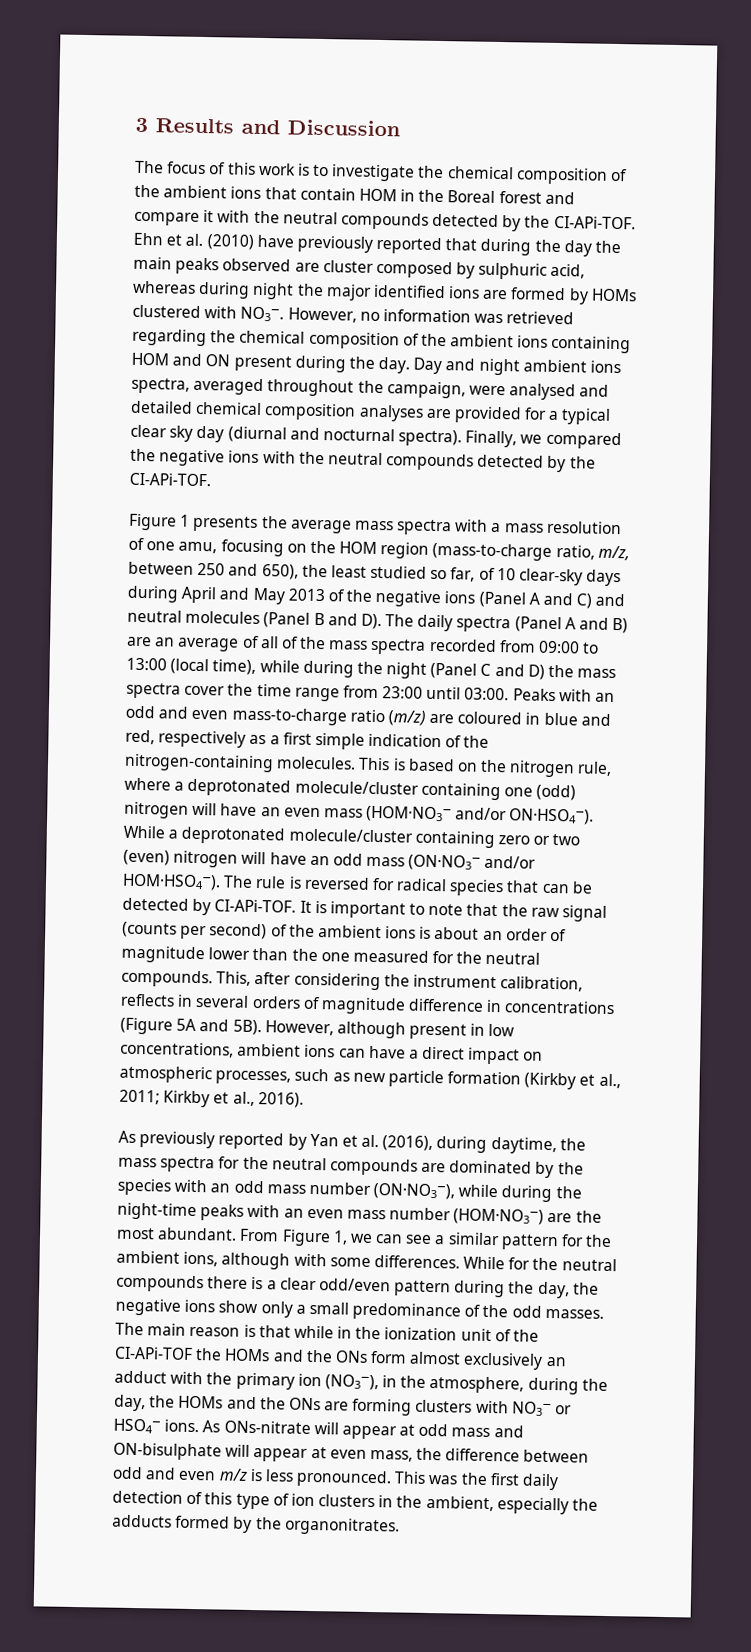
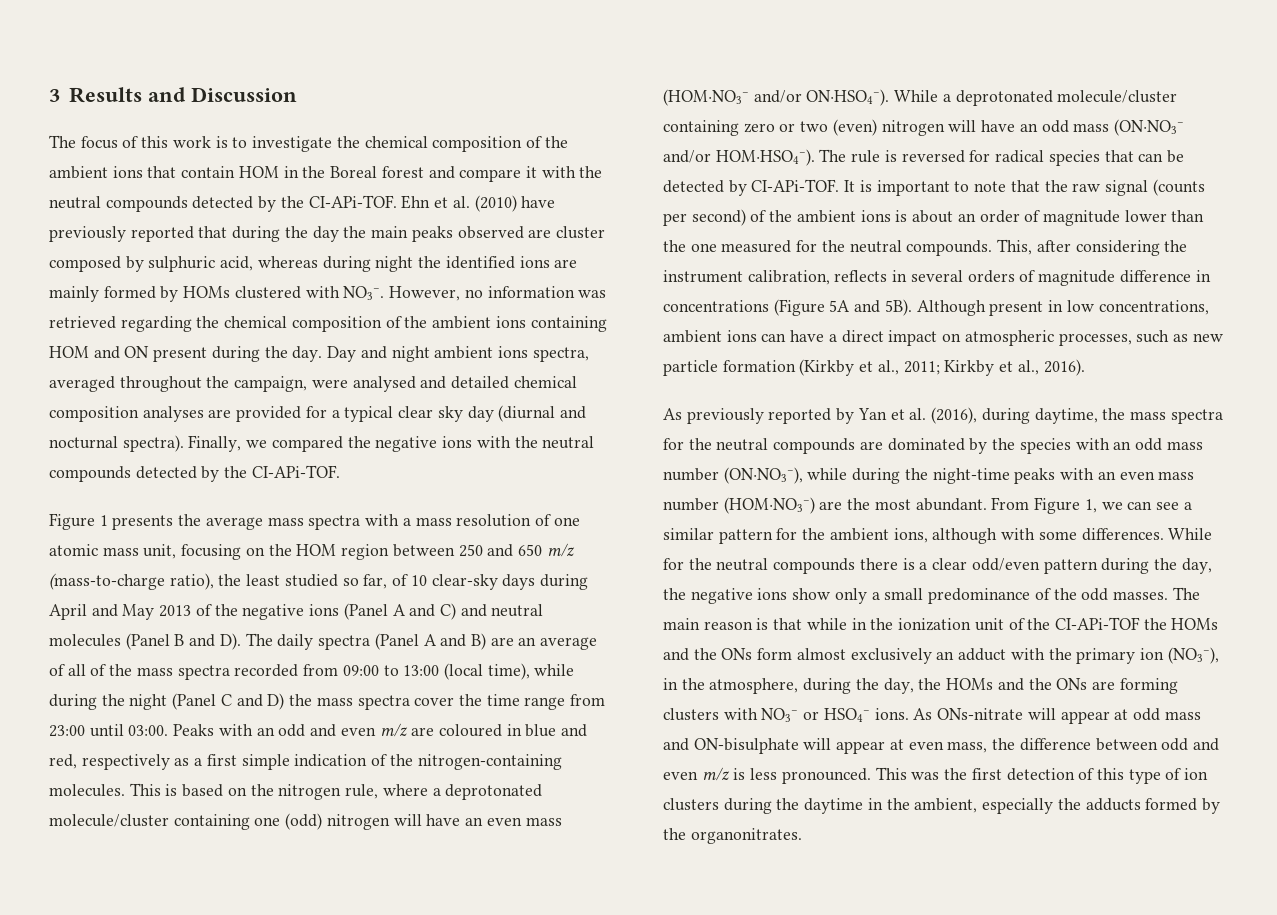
[325,284,372,301] major -> (442, 262) none
(509, 294) none -> [49,286,99,302] mainly
[178,541,218,554] amu, -> [49,544,177,559] atomic mass unit,
[432,542,630,561] [128,561,299,580] (mass-to-charge ratio, m/z, between 250 and 650), -> [392,543,575,557] [49,573,214,590] between 250 and 650 m/z (mass-to-charge ratio),
[231,707,426,726] mass-to-charge ratio (m/z) -> [379,723,408,737] m/z
[264,1020,406,1039] However, although -> [916,300,986,316] Although
[522,1473,560,1491] daily -> (1002, 774) none
(376, 1501) none -> [723,798,864,814] during the daytime

